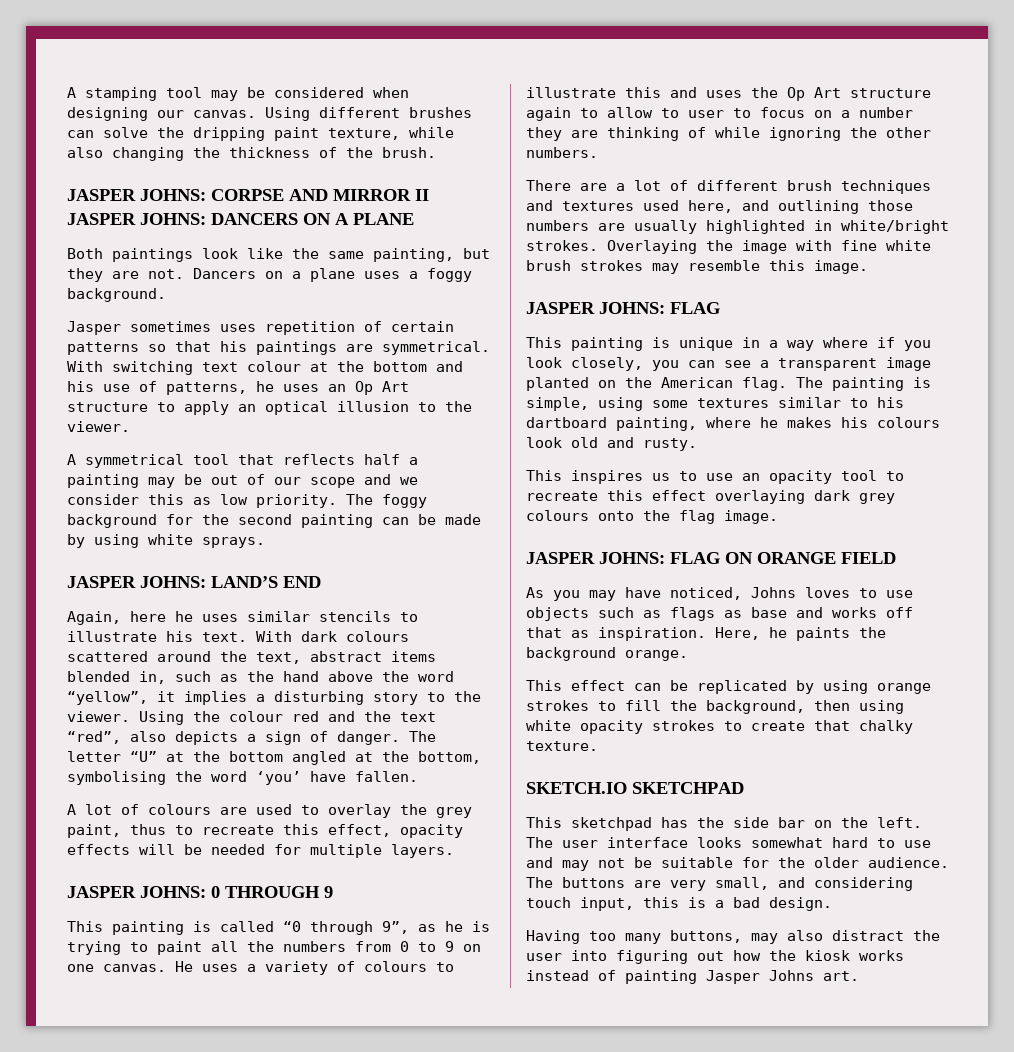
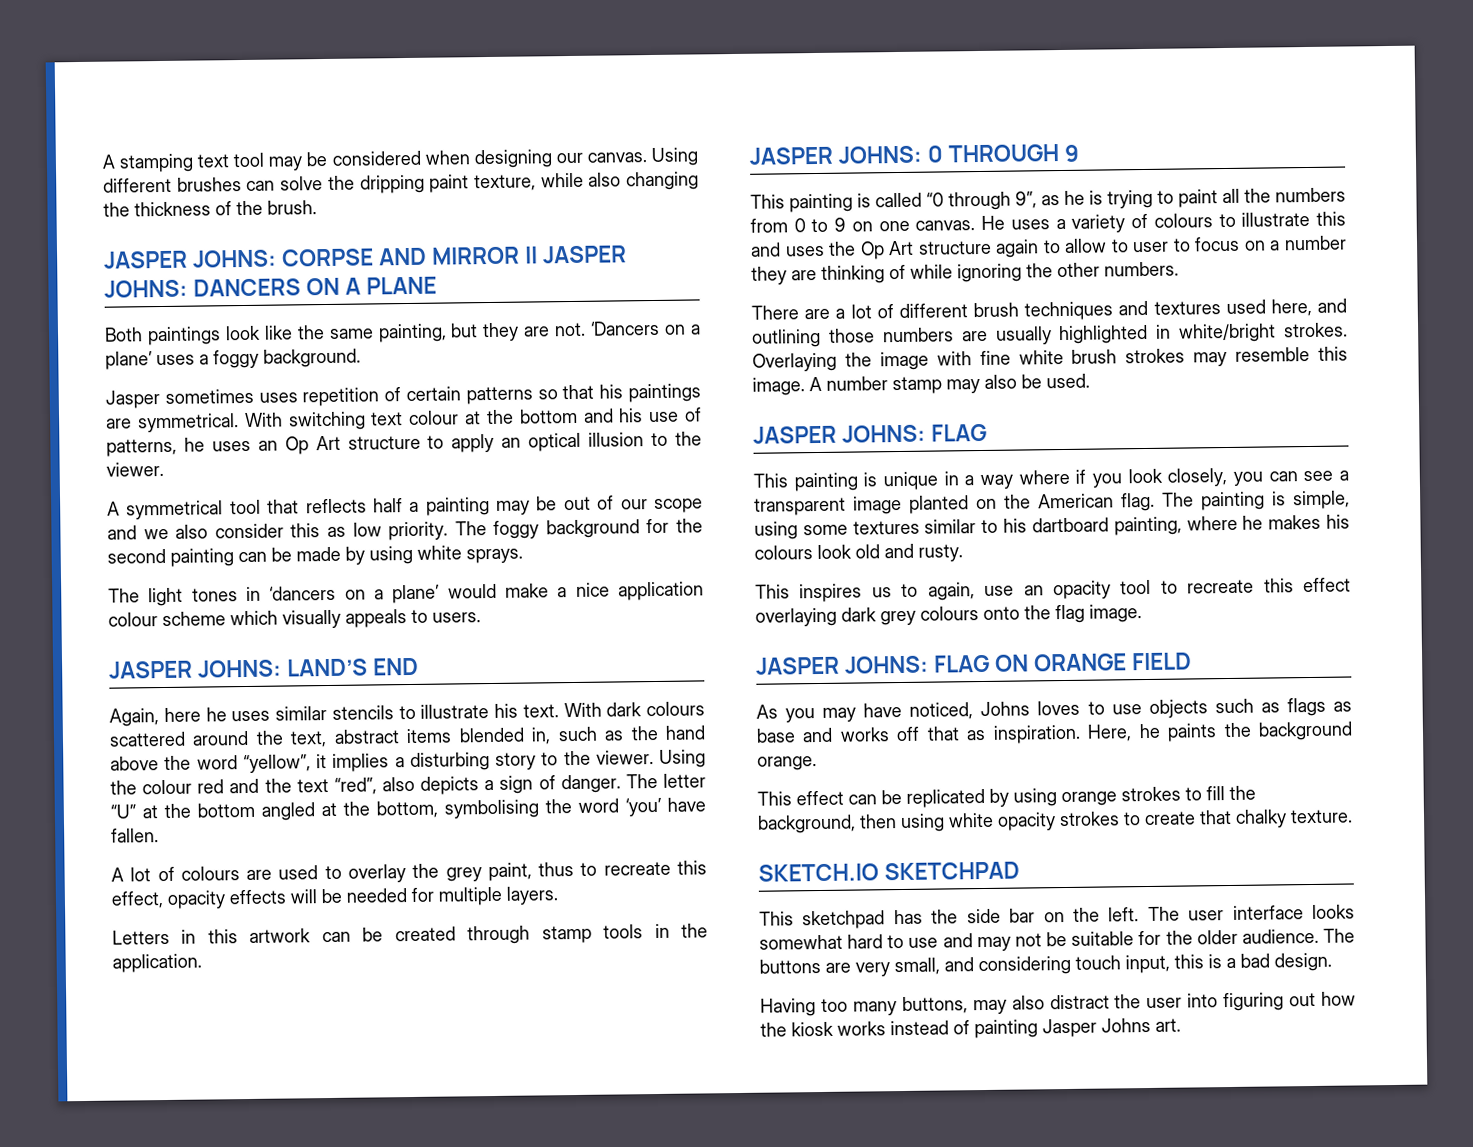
(157, 94) none -> [197,154,230,168] text
[193,268,355,282] Dancers on a plane -> [590,320,701,336] [105,351,153,370] ‘Dancers on a plane’
(418, 481) none -> [175,524,209,539] also
(265, 542) none -> [108,581,704,607] [108,609,481,629] // The light tones in ‘dancers on a plane’ would make a nice application colour scheme which visually appeals to users.
(454, 851) none -> [112,923,708,945] [112,953,202,973] // Letters in this artwork can be created through stamp tools in the application.
(868, 267) none -> [809,373,1090,395] A number stamp may also be used.
(697, 476) none -> [927,582,975,601] again,

